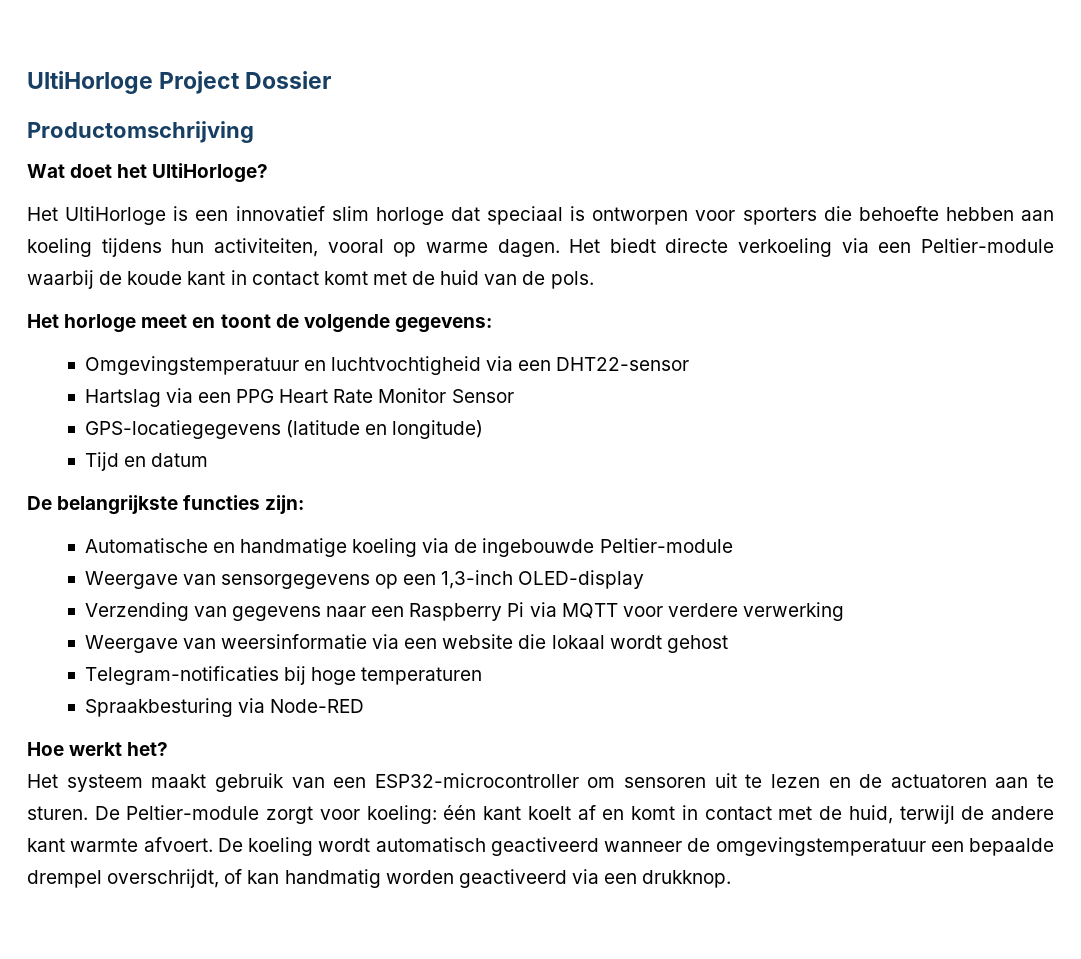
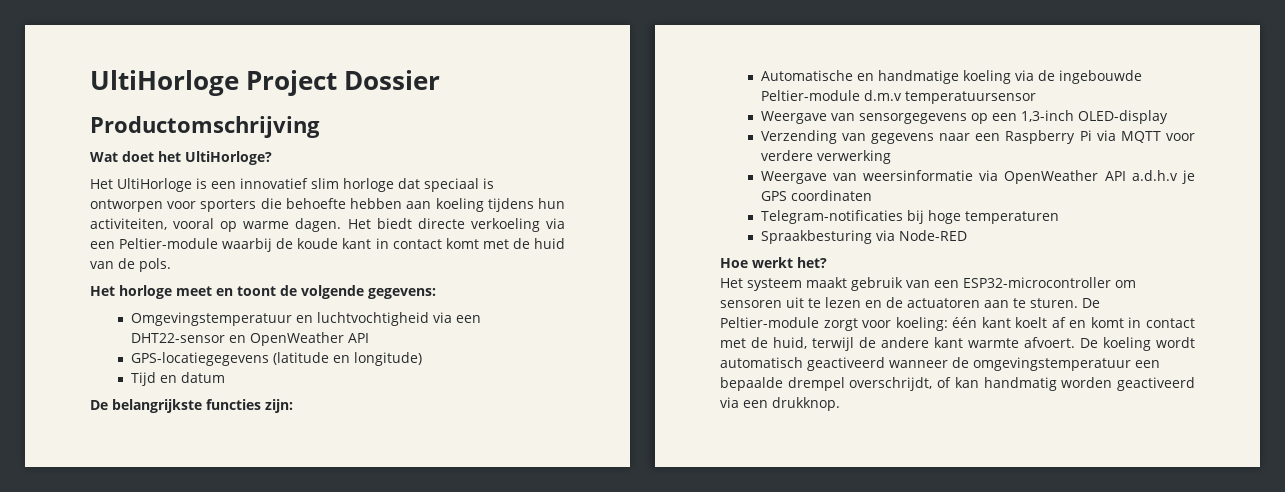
[84,388,514,407] // Hartslag via een PPG Heart Rate Monitor Sensor -> [228,332,369,346] en OpenWeather API
(733, 545) none -> [863,90,1036,104] d.m.v temperatuursensor
[404,634,728,653] een website die lokaal wordt gehost -> [1004,170,1195,184] [760,190,872,201] OpenWeather API a.d.h.v je GPS coordinaten

